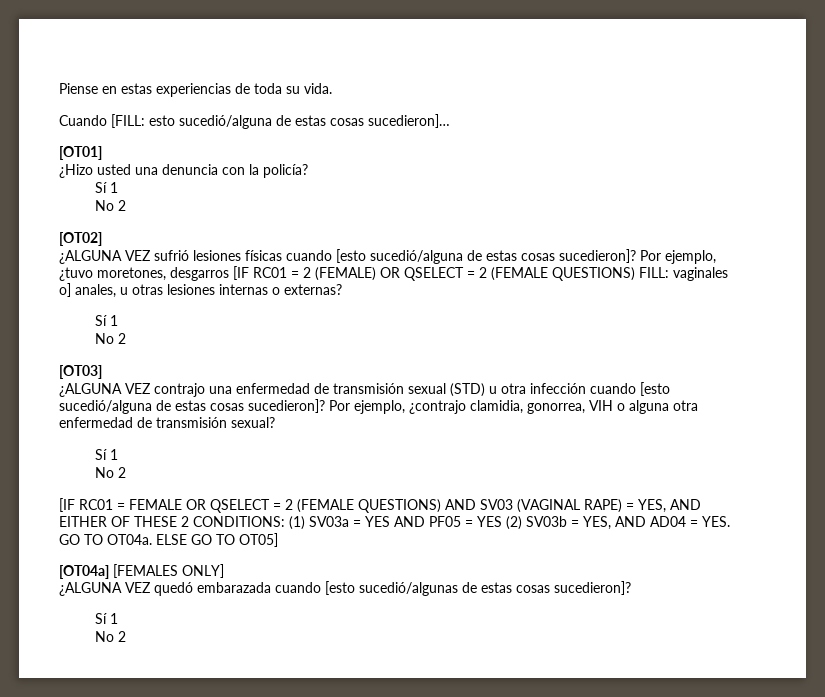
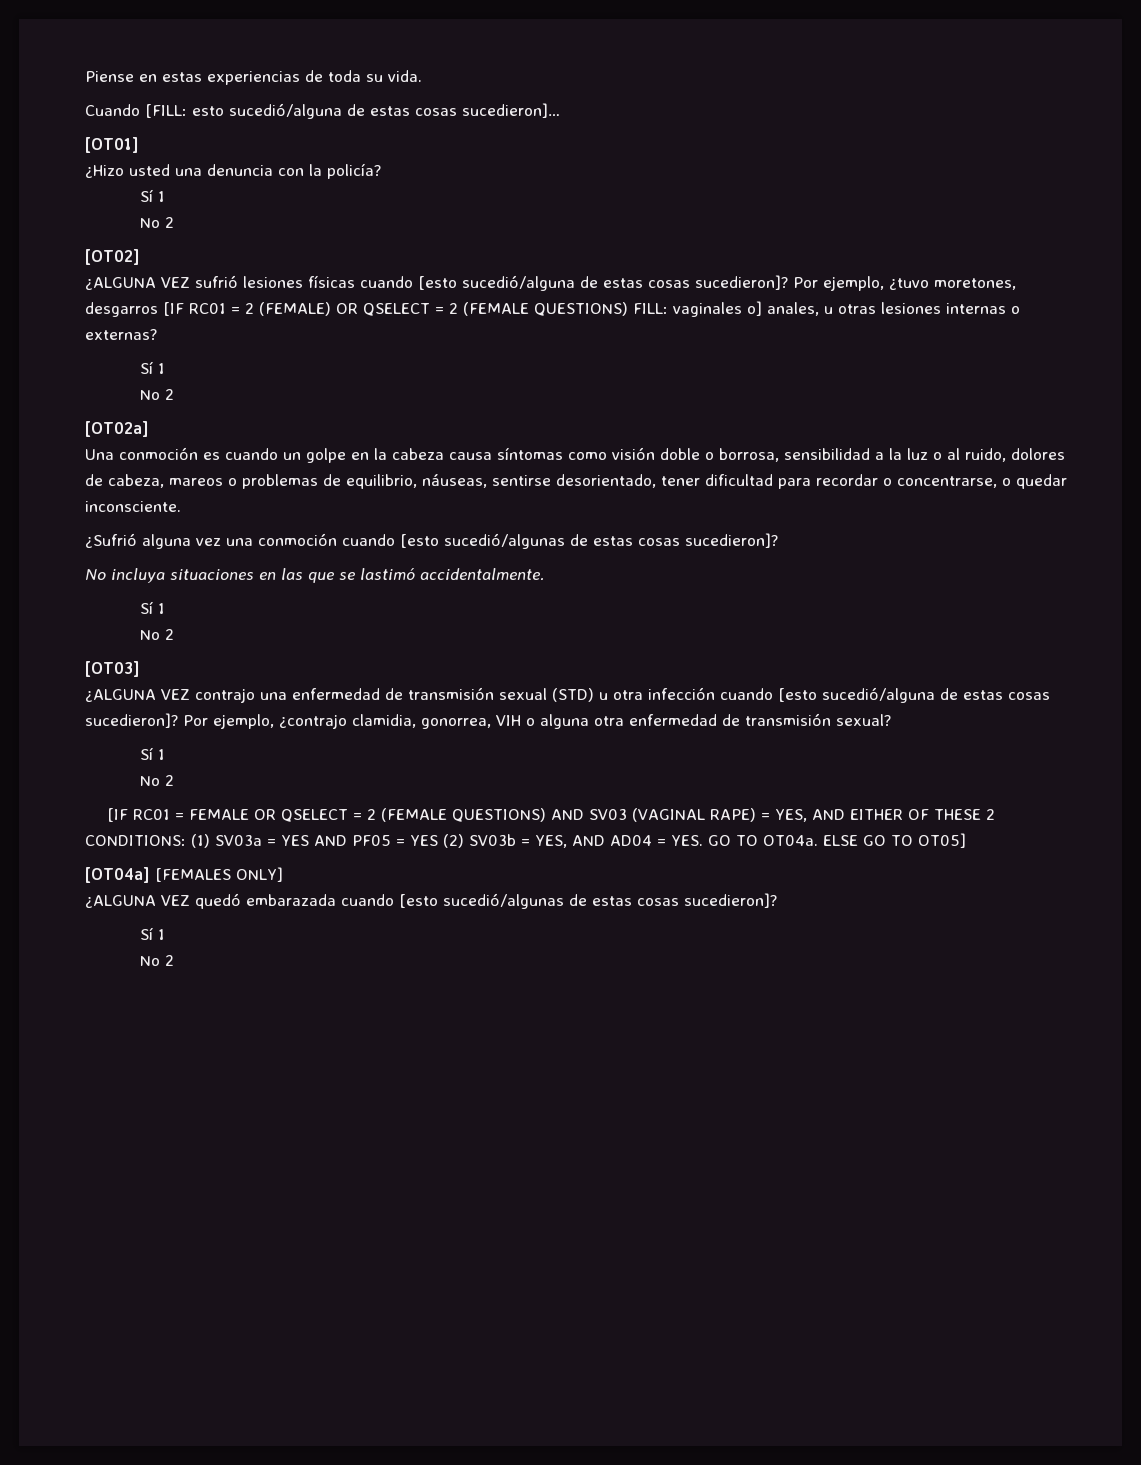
(127, 338) none -> [85,421,149,437] [85,447,1065,463] [85,474,1067,489] [85,501,181,512] [85,533,778,549] [85,568,544,583] [140,601,166,614] [140,629,175,640] // [OT02a] // Una conmoción es cuando un golpe en la cabeza causa síntomas como visión doble o borrosa, sensibilidad a la luz o al ruido, dolores de cabeza, mareos o problemas de equilibrio, náuseas, sentirse desorientado, tener dificultad para recordar o concentrarse, o quedar inconsciente. // ¿Sufrió alguna vez una conmoción cuando [esto sucedió/algunas de estas cosas sucedieron]? // No incluya situaciones en las que se lastimó accidentalmente. // Sí 1 // No 2

